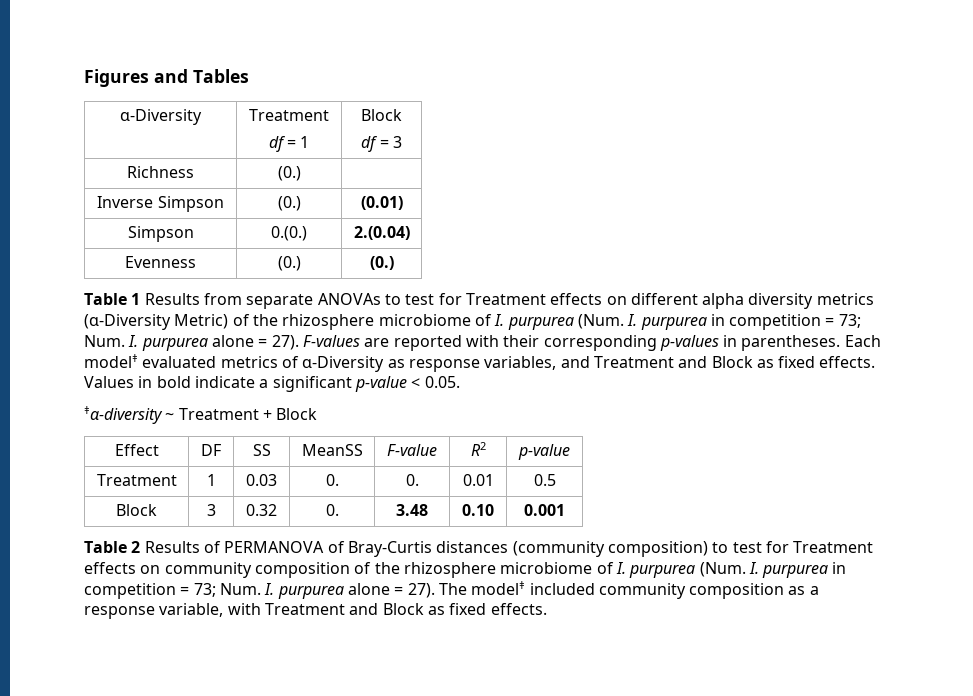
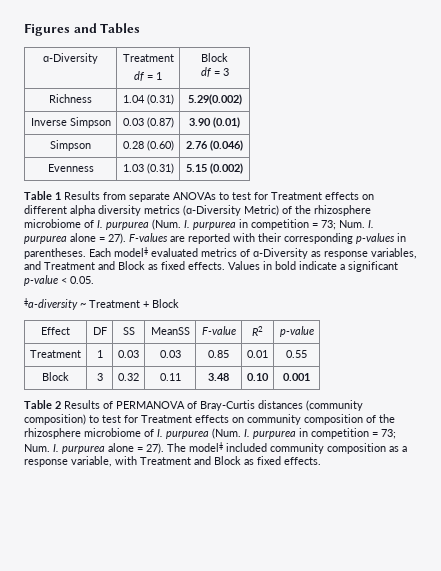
[277,166,301,181] (0.) | -> [122,94,174,105] [187,94,242,105] 1.04 (0.31) | 5.29(0.002)
[277,196,301,211] (0.) | -> [122,117,174,128] [189,118,211,126] 0.03 (0.87) | 3.90
[271,226,307,241] [353,226,410,240] [125,256,196,268] [277,256,301,271] [369,256,394,270] 0.(0.) | 2.(0.04) // Evenness | (0.) | (0.) -> [122,140,174,151] [186,140,243,151] [47,164,94,172] [122,163,174,174] [186,163,243,174] 0.28 (0.60) | 2.76 (0.046) // Evenness | 1.03 (0.31) | 5.15 (0.002)
[325,474,339,486] [405,474,419,486] 0. | 0. -> [159,350,181,358] [208,350,229,358] 0.03 | 0.85
[533,474,556,486] 0.5 -> [286,350,307,358] 0.55
[325,504,339,516] 0. -> [159,373,181,381] 0.11

